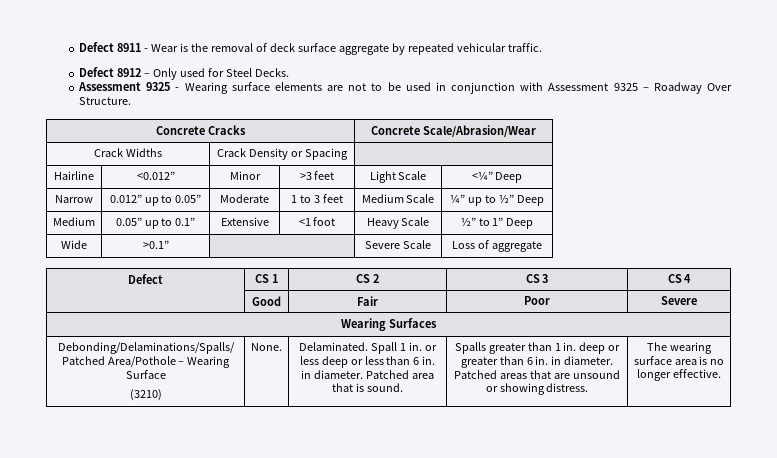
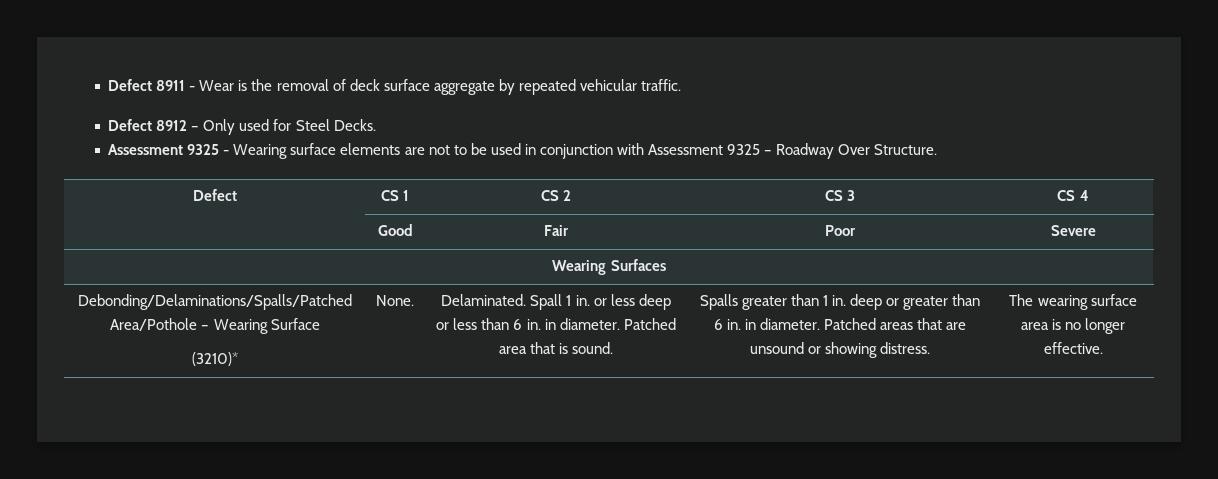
[156,125,246,135] [371,125,536,137] [94,148,162,157] [217,148,348,160] [54,171,94,180] [136,171,175,180] [229,171,261,180] [299,171,335,180] [369,171,427,183] [471,171,523,183] [55,195,93,203] [109,194,202,206] [220,194,269,203] [291,194,343,203] [361,194,435,203] [450,194,544,206] [53,217,95,226] [115,217,196,229] [220,217,269,226] [298,217,336,226] [366,217,430,229] [460,217,534,229] [61,240,87,249] [142,240,169,249] [365,240,431,249] [452,240,542,252] // Concrete Cracks | Concrete Scale/Abrasion/Wear // Crack Widths | Crack Density or Spacing | // Hairline | <0.012” | Minor | >3 feet | Light Scale | <¼” Deep // Narrow | 0.012” up to 0.05” | Moderate | 1 to 3 feet | Medium Scale | ¼” up to ½” Deep // Medium | 0.05” up to 0.1” | Extensive | <1 foot | Heavy Scale | ½” to 1” Deep // Wide | >0.1” | | Severe Scale | Loss of aggregate -> (938, 149) none
[129,389,162,401] (3210) -> [192,352,238,366] (3210)*

